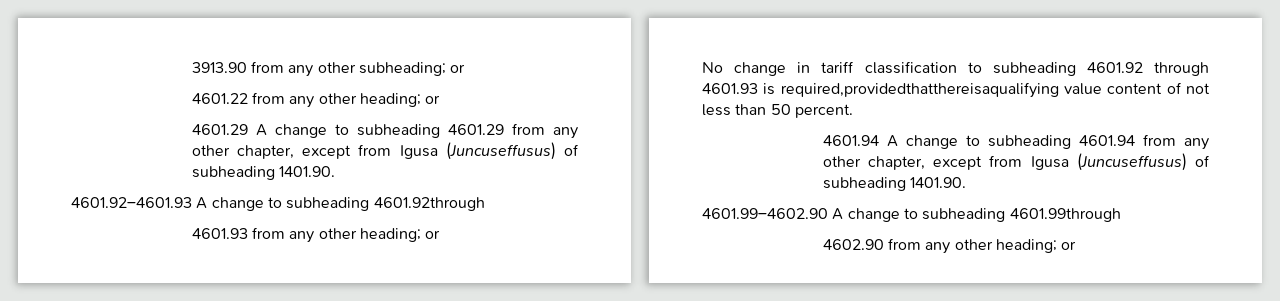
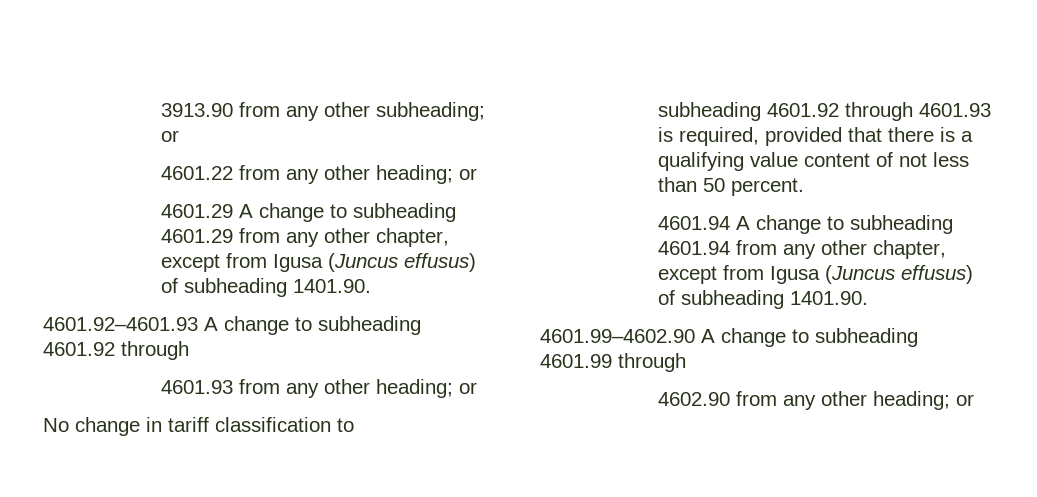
[445,142,556,160] (Juncuseffusus) -> [328,253,477,272] (Juncus effusus)
[373,197,485,211] 4601.92through -> [43,341,189,360] 4601.92 through
(982, 67) none -> (354, 425) //
[780,82,1059,98] required,providedthatthereisaqualifying -> [679,127,974,146] [658,152,745,171] required, provided that there is a qualifying
[1076,153,1187,171] (Juncuseffusus) -> [825,265,974,284] (Juncus effusus)
[1009,208,1121,222] 4601.99through -> [540,353,686,372] 4601.99 through

